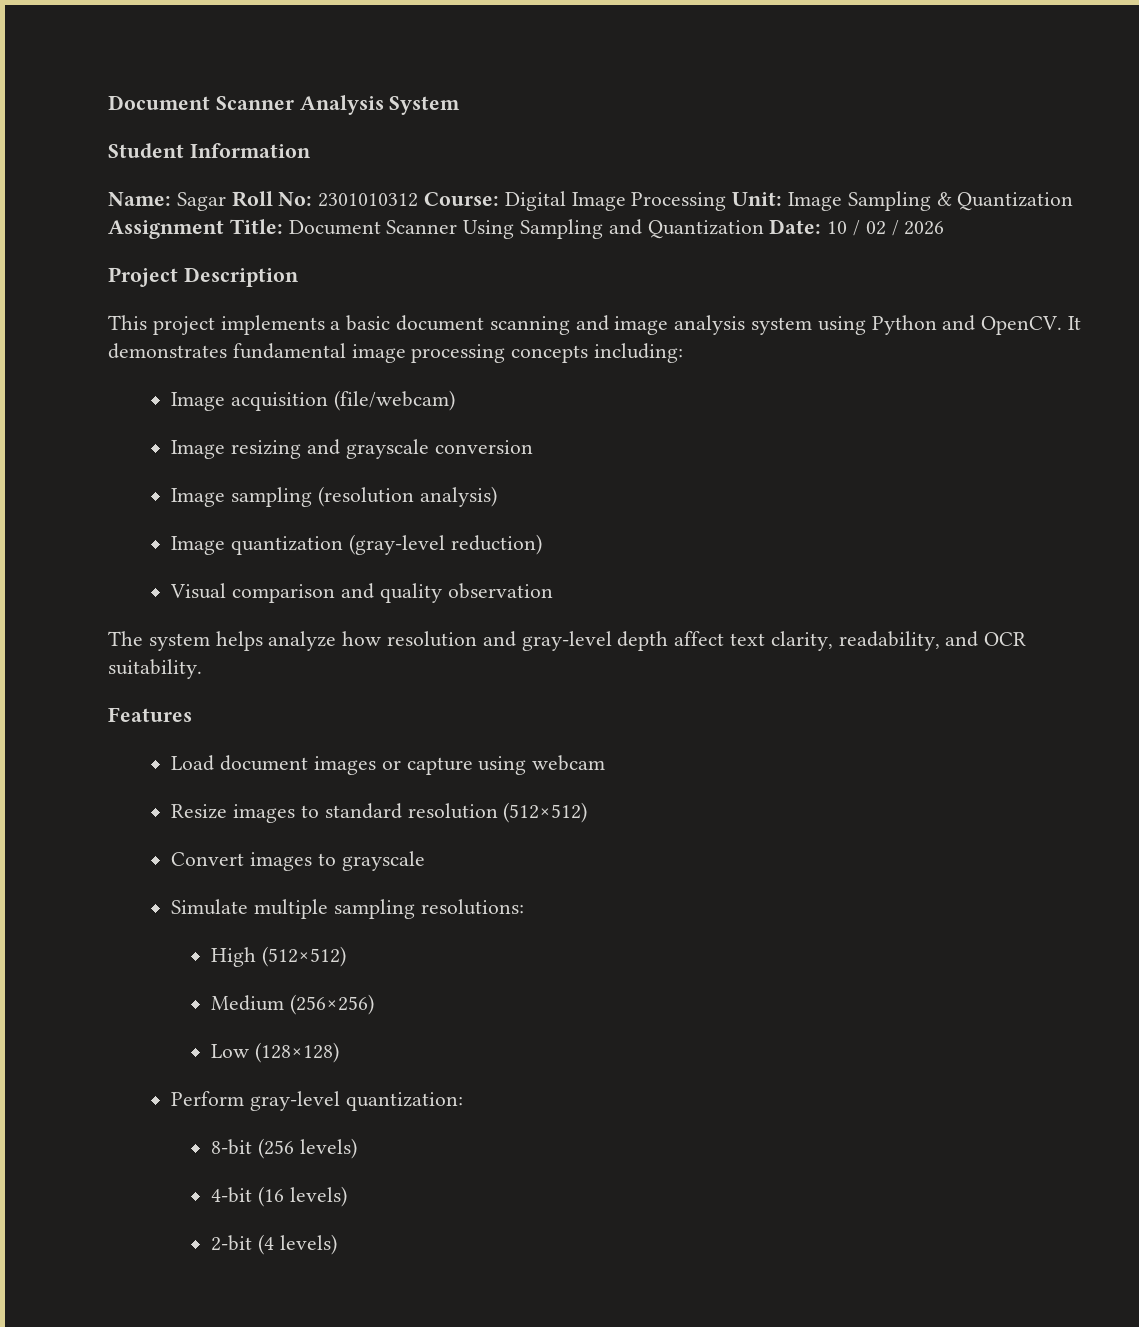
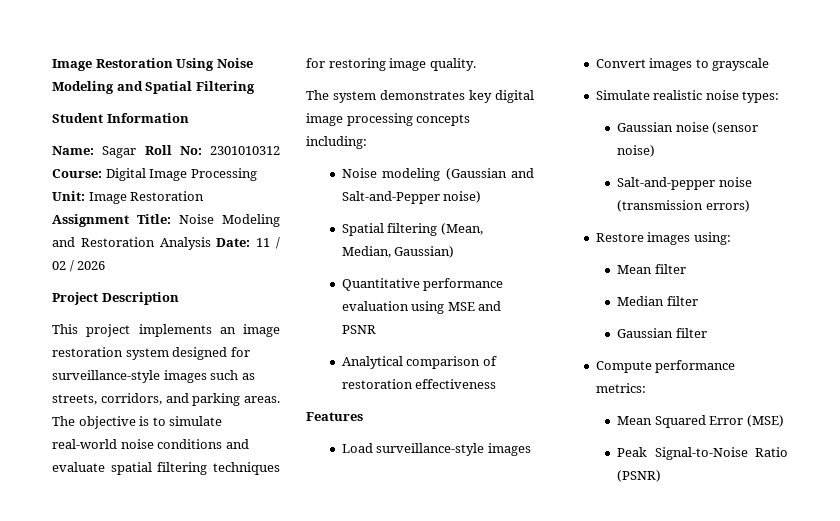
[108,95,461,115] Document Scanner Analysis System -> [52,58,253,71] [52,81,255,94] Image Restoration Using Noise Modeling and Spatial Filtering
[847,191,1074,211] [108,219,848,239] Sampling & Quantization Assignment Title: Document Scanner Using Sampling and Quantization Date: 10 -> [130,191,205,201] [52,214,280,227] [52,237,271,250] Restoration Assignment Title: Noise Modeling and Restoration Analysis Date: 11
[330,315,1082,335] [108,343,684,363] [171,390,456,411] [171,439,533,459] [171,486,497,507] [171,534,542,555] [170,583,553,603] [108,631,1027,651] [108,659,202,679] a basic document scanning and image analysis system using Python and OpenCV. It demonstrates fundamental image processing concepts including: // Image acquisition (file/webcam) // Image resizing and grayscale conversion // Image sampling (resolution analysis) // Image quantization (gray-level reduction) // Visual comparison and quality observation // The system helps analyze how resolution and gray-level depth affect text clarity, readability, and OCR suitability. -> [219,324,280,337] [52,347,250,360] [52,370,255,383] [52,393,280,406] [52,416,223,429] [52,439,249,449] [52,462,280,475] [306,58,476,71] [306,90,534,103] [306,113,471,126] [306,136,367,149] [341,168,534,181] [341,191,482,204] [341,223,483,236] [341,246,455,258] [341,278,504,291] [341,301,502,314] [341,325,376,334] [341,356,497,369] [341,379,497,389] an image restoration system designed for surveillance-style images such as streets, corridors, and parking areas. The objective is to simulate real-world noise conditions and evaluate spatial filtering techniques for restoring image quality. // The system demonstrates key digital image processing concepts including: // Noise modeling (Gaussian and Salt-and-Pepper noise) // Spatial filtering (Mean, Median, Gaussian) // Quantitative performance evaluation using MSE and PSNR // Analytical comparison of restoration effectiveness
[220,755,606,775] [171,802,588,823] document images or capture using webcam // Resize images to standard resolution (512×512) -> [376,443,531,456] surveillance-style images
[254,899,524,919] [211,946,347,967] [211,994,375,1015] [211,1042,340,1063] [171,1091,464,1111] [211,1138,357,1159] [211,1186,347,1207] [211,1234,337,1255] multiple sampling resolutions: // High (512×512) // Medium (256×256) // Low (128×128) // Perform gray-level quantization: // 8-bit (256 levels) // 4-bit (16 levels) // 2-bit (4 levels) -> [653,90,780,103] [617,122,759,134] [617,145,656,157] [617,177,752,190] [617,200,750,212] [595,232,731,245] [617,264,686,274] [617,296,698,306] [617,328,707,338] [595,360,736,373] [595,383,646,393] [617,415,784,428] [617,447,788,460] [617,470,662,482] realistic noise types: // Gaussian noise (sensor noise) // Salt-and-pepper noise (transmission errors) // Restore images using: // Mean filter // Median filter // Gaussian filter // Compute performance metrics: // Mean Squared Error (MSE) // Peak Signal-to-Noise Ratio (PSNR)

